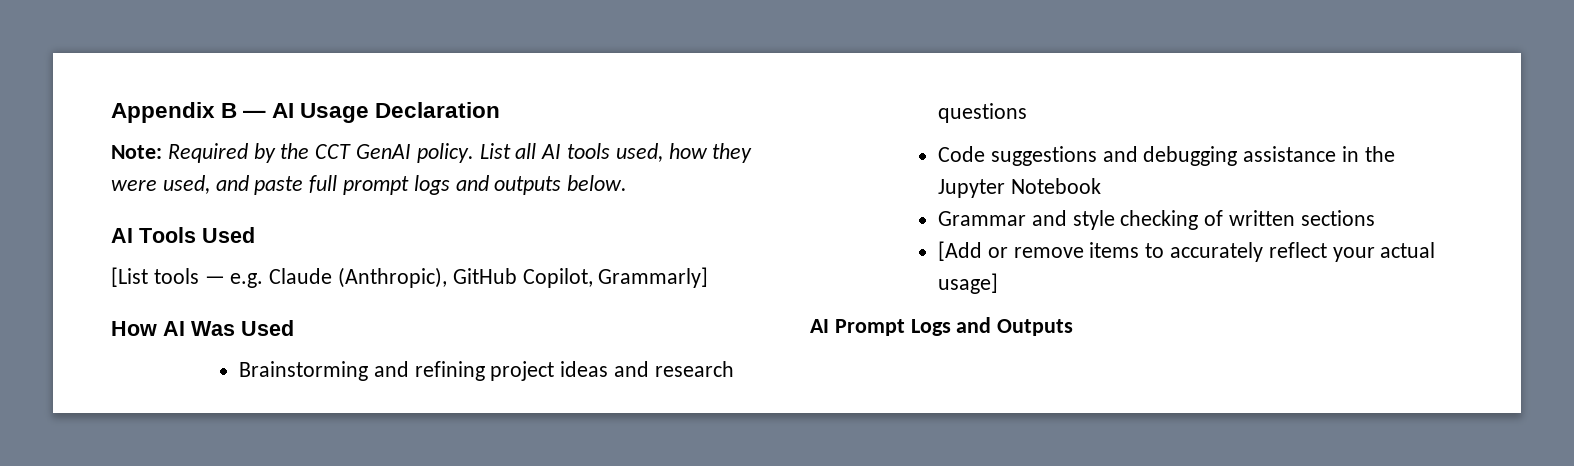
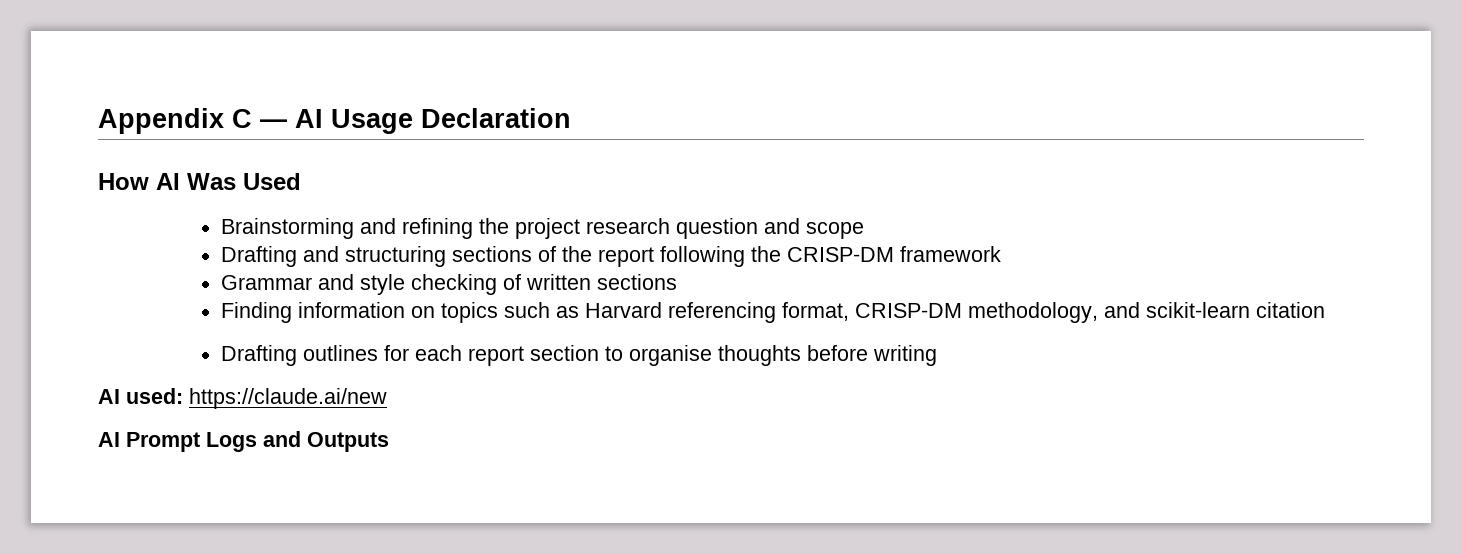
[221,103,238,118] B -> [232,109,252,128] C
[111,143,753,163] [111,175,628,195] [111,227,255,243] [111,267,709,288] // Note: Required by the CCT GenAI policy. List all AI tools used, how they were used, and paste full prompt logs and outputs below. // AI Tools Used // [List tools — e.g. Claude (Anthropic), GitHub Copilot, Grammarly] -> (571, 118) none
[490,361,734,381] [937,103,1027,123] [937,146,1395,166] [937,178,1101,198] project ideas and research questions // Code suggestions and debugging assistance in the Jupyter Notebook -> [479,218,865,239] [221,246,1002,267] the project research question and scope // Drafting and structuring sections of the report following the CRISP-DM framework
[937,241,1436,262] [937,273,998,294] [Add or remove items to accurately reflect your actual usage] -> [221,302,1326,323] [221,345,938,366] [98,388,387,409] Finding information on topics such as Harvard referencing format, CRISP-DM methodology, and scikit-learn citation // Drafting outlines for each report section to organise thoughts before writing // AI used: https://claude.ai/new

